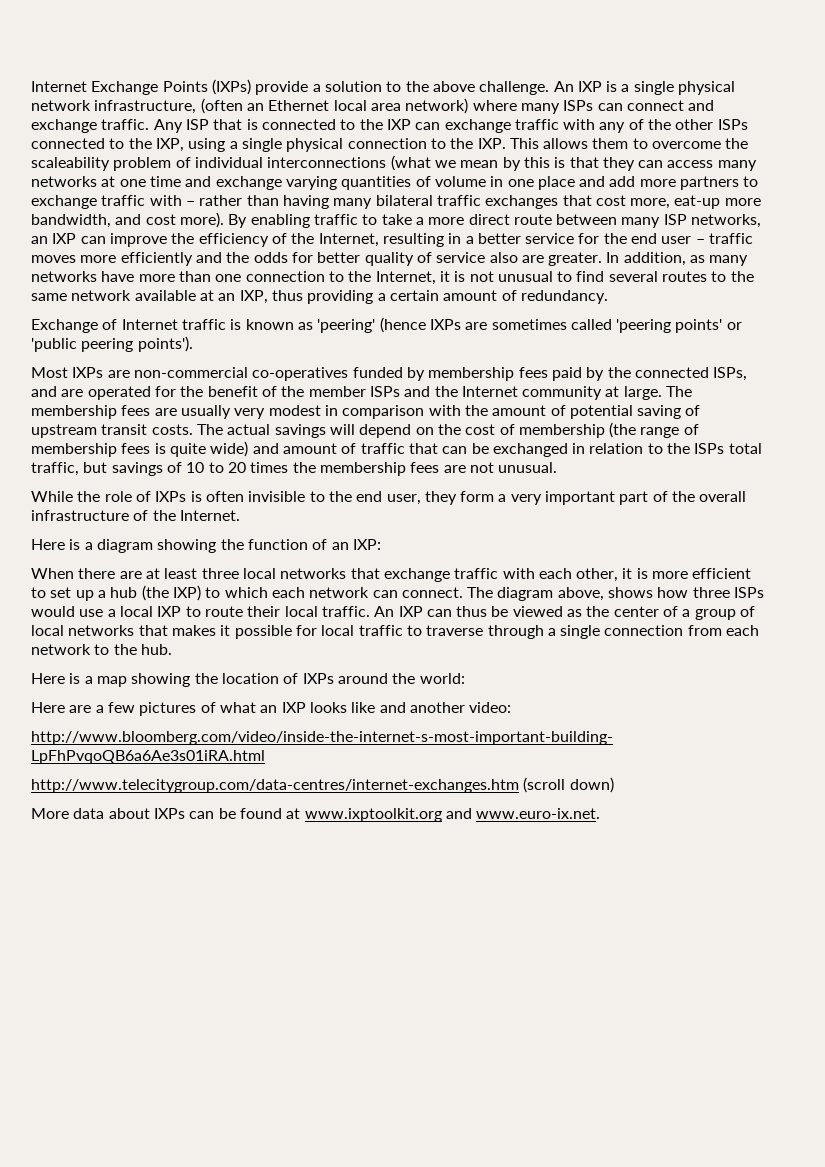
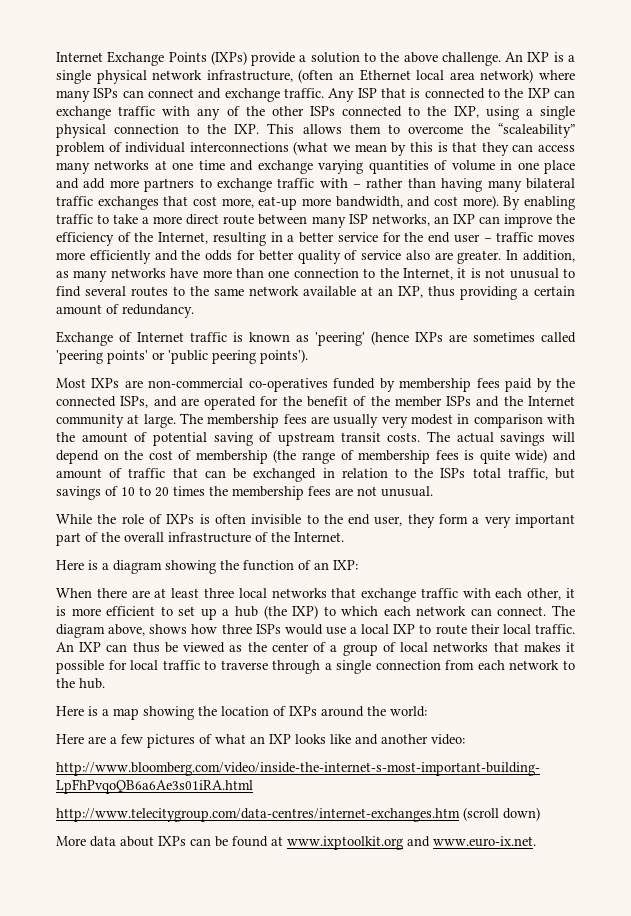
[31,157,110,171] scaleability -> [497,123,575,138] “scaleability”

